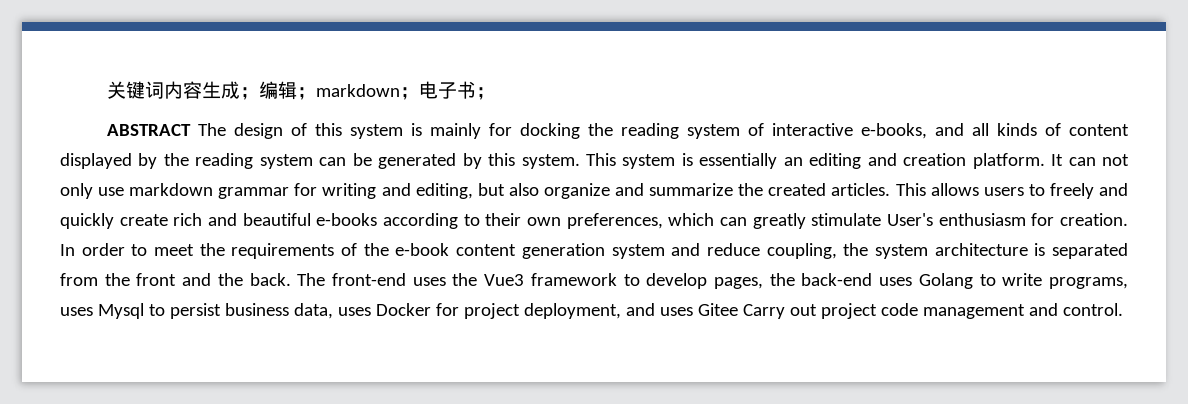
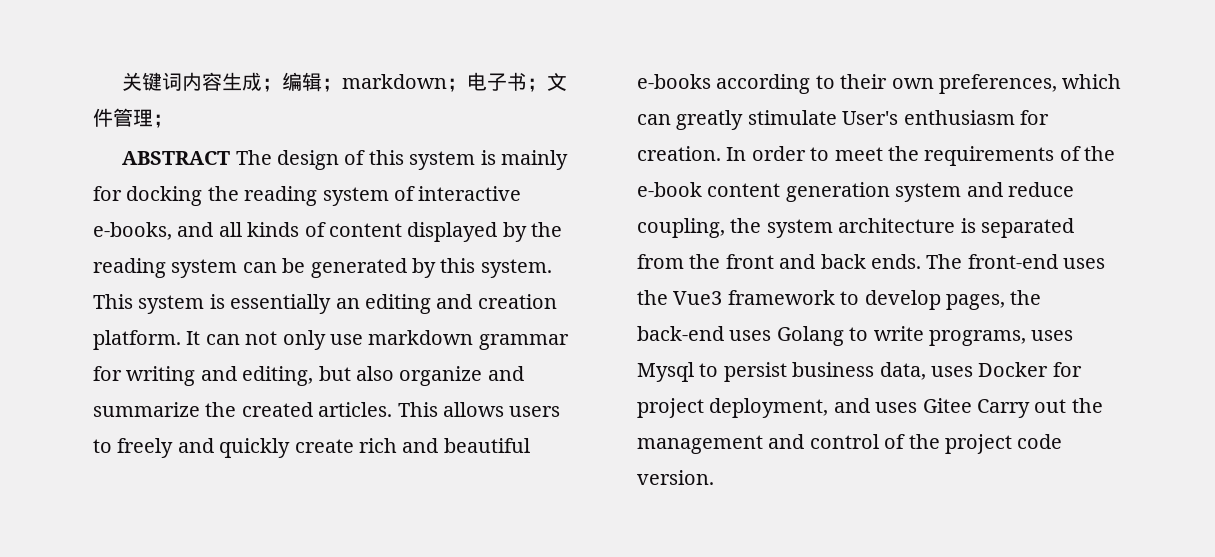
(496, 93) none -> [547,72,568,91] [93,108,173,128] 文件管理；
[217,273,291,286] the back. -> [820,254,921,269] back ends.
[820,303,1123,319] project code management and control. -> [1071,398,1103,413] [637,434,1063,454] [637,470,714,485] the management and control of the project code version.

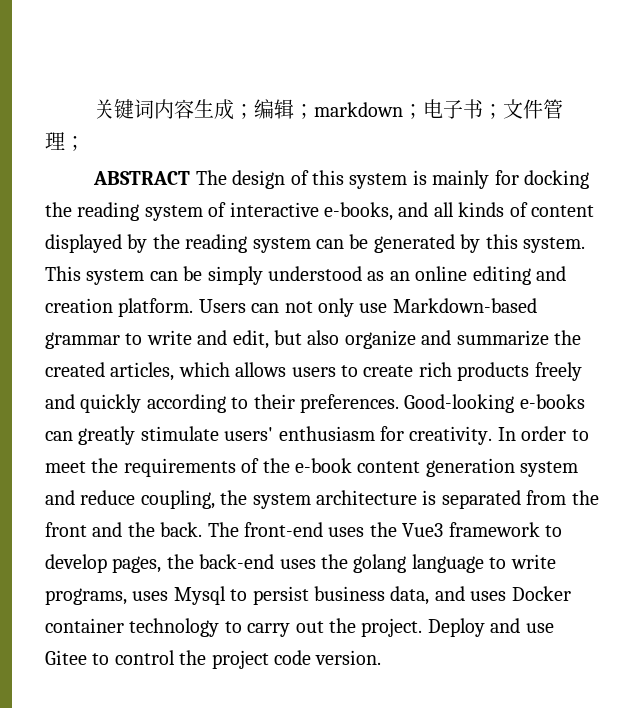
[209,294,360,314] is essentially an -> [149,266,468,285] can be simply understood as an online
[186,331,201,345] It -> [198,299,246,313] Users
[368,330,569,350] [93,366,314,386] markdown grammar for writing and editing, -> [392,298,537,313] [45,330,269,349] Markdown-based grammar to write and edit,
[318,402,438,417] articles. This -> [110,362,230,381] articles, which
[117,438,530,458] [637,74,1122,94] freely and quickly create rich and beautiful e-books according to their own preferences, which -> [363,362,582,381] [45,394,585,413] create rich products freely and quickly according to their preferences. Good-looking e-books
[842,111,899,125] User's -> [224,427,274,441] users'
[637,146,721,161] creation. -> [409,426,493,445] creativity.
[820,254,921,269] back ends. -> [127,522,203,537] the back.
[776,326,844,346] Golang -> [321,554,484,573] the golang language
(926, 371) none -> [434,586,465,601] and
[1052,362,1082,377] [637,398,1103,418] [637,434,906,454] for project deployment, and uses Gitee Carry out the management and control of -> [45,618,554,637] [45,650,175,665] container technology to carry out the project. Deploy and use Gitee to control

